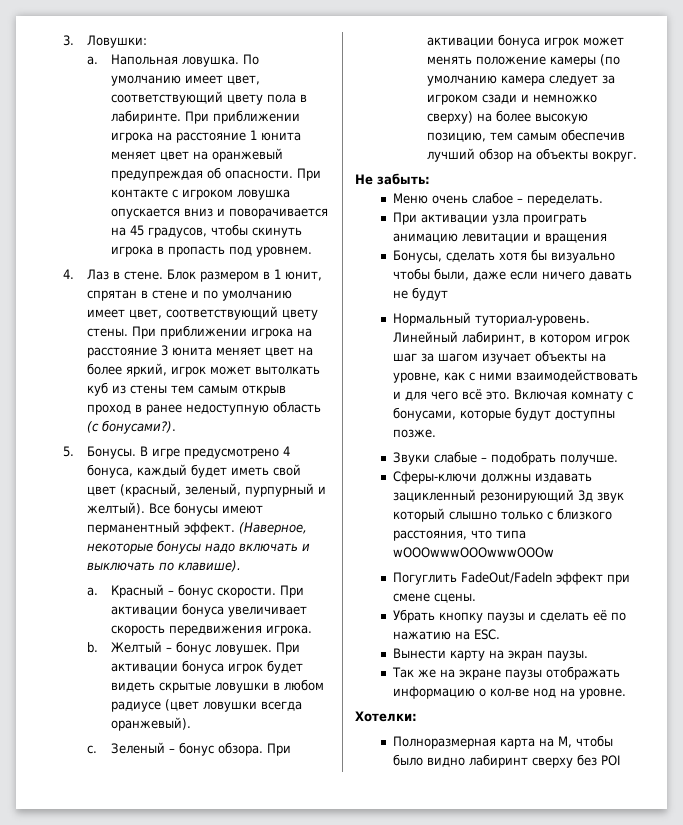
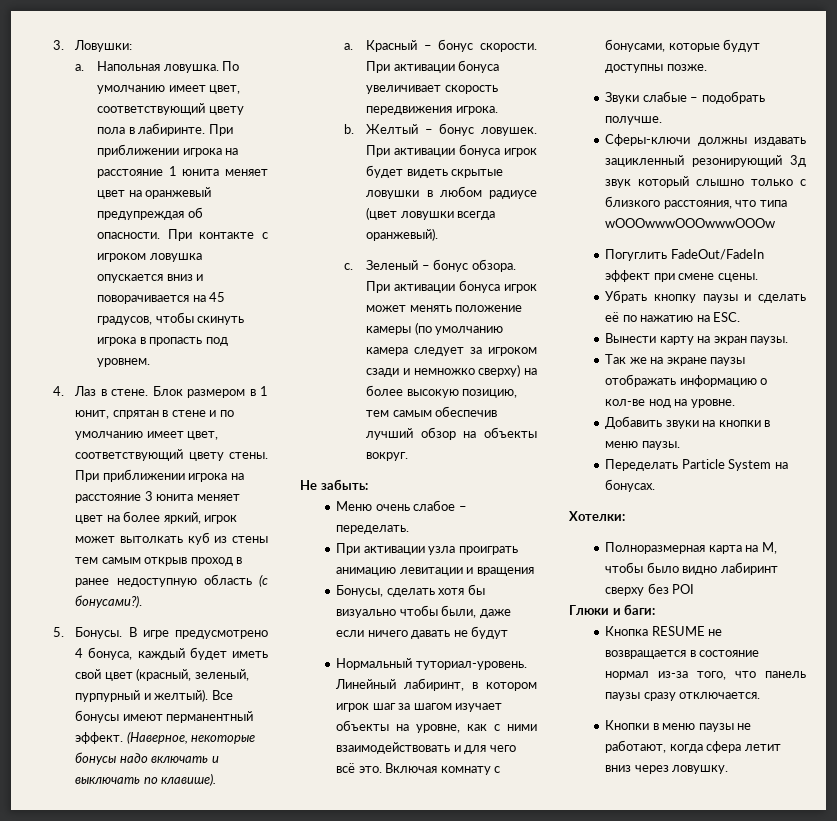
(626, 693) none -> [605,416,771,429] [605,441,680,450] [605,459,788,471] [605,479,656,492] // Добавить звуки на кнопки в меню паузы. // Переделать Particle System на бонусах.
(620, 760) none -> [569,604,656,615] [605,626,723,636] [605,650,760,659] [605,671,806,680] [605,692,761,701] [605,720,752,732] [605,740,781,753] [605,765,729,774] // Глюки и баги: // Кнопка RESUME не возвращается в состояние нормал из-за того, что панель паузы сразу отключается. // Кнопки в меню паузы не работают, когда сфера летит вниз через ловушку.

